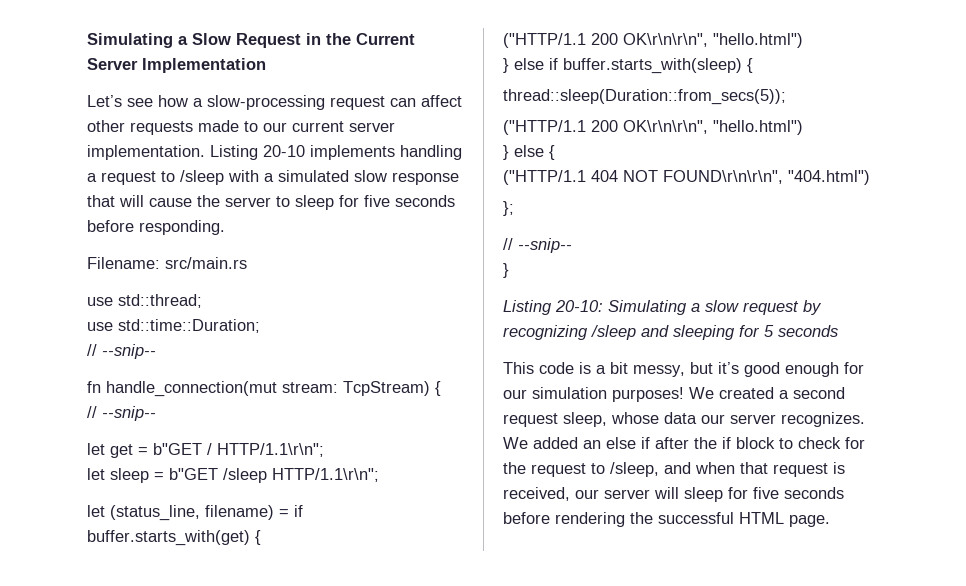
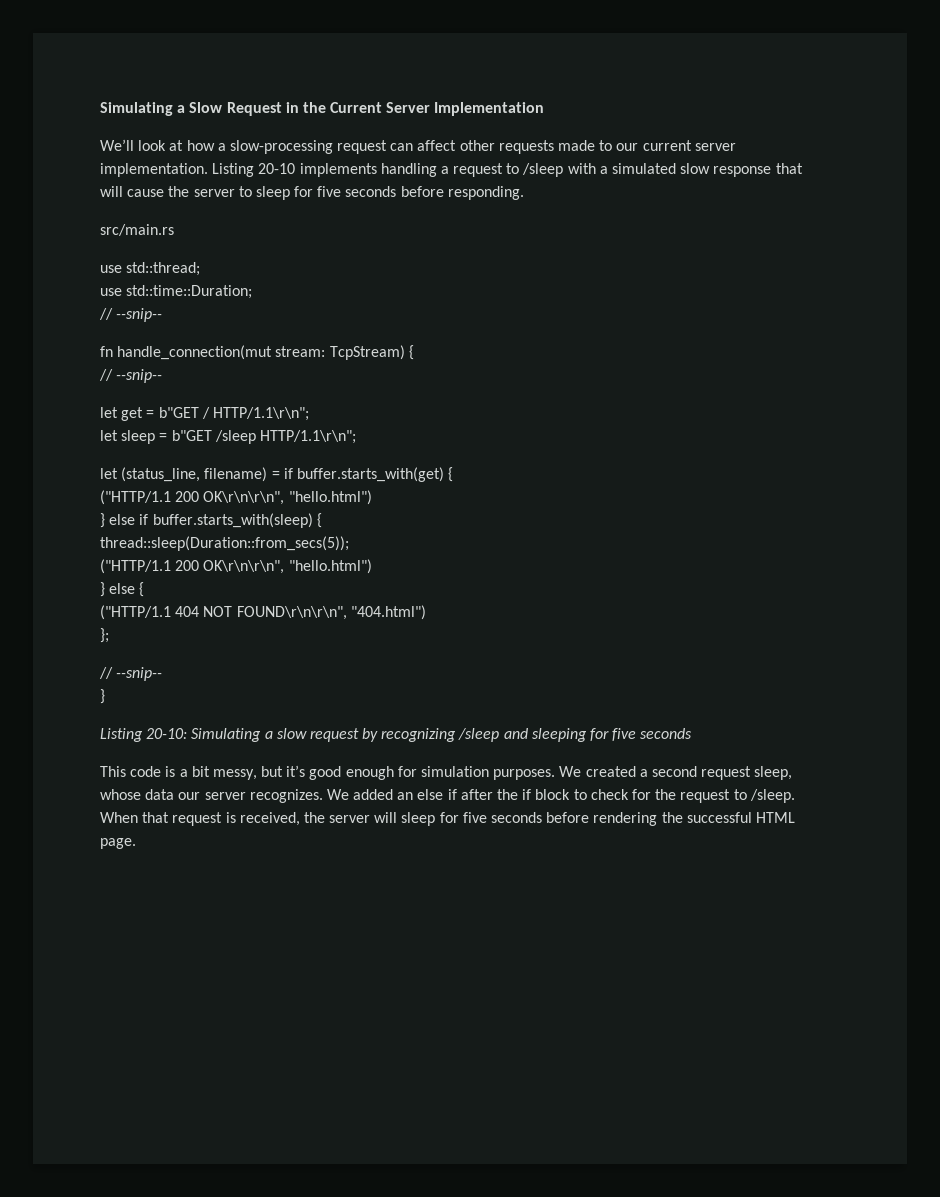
[87,95,153,107] Let’s see -> [100,139,184,151] We’ll look at
[87,257,160,269] Filename: -> (524, 193) none
[764,325,774,337] 5 -> [612,728,637,741] five
[503,387,684,402] our simulation purposes! -> [421,766,556,780] simulation purposes.
[610,462,735,477] /sleep, and when -> [749,789,795,803] [100,812,138,823] /sleep. When
[575,489,599,499] our -> [303,812,325,823] the

